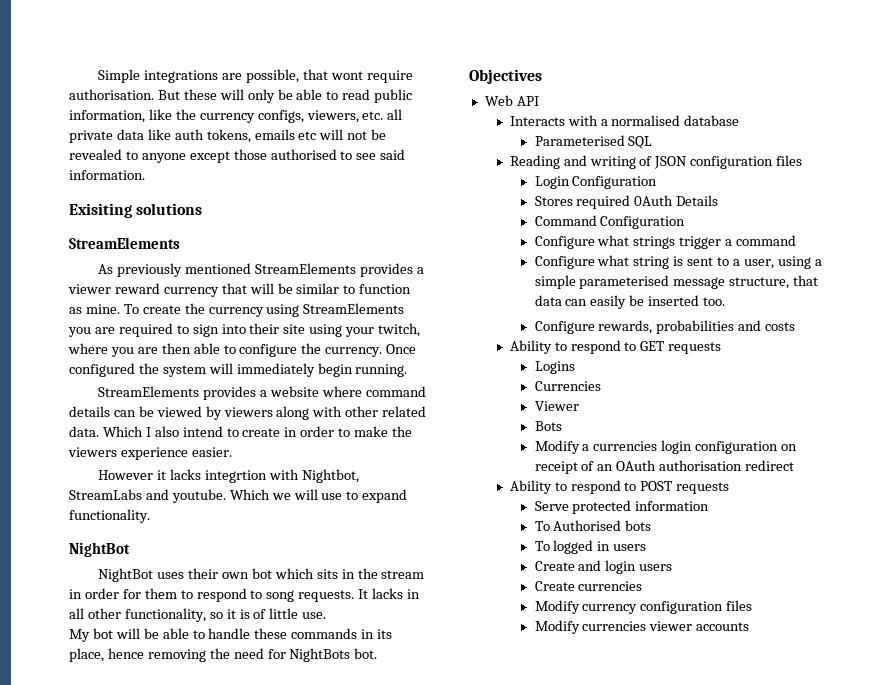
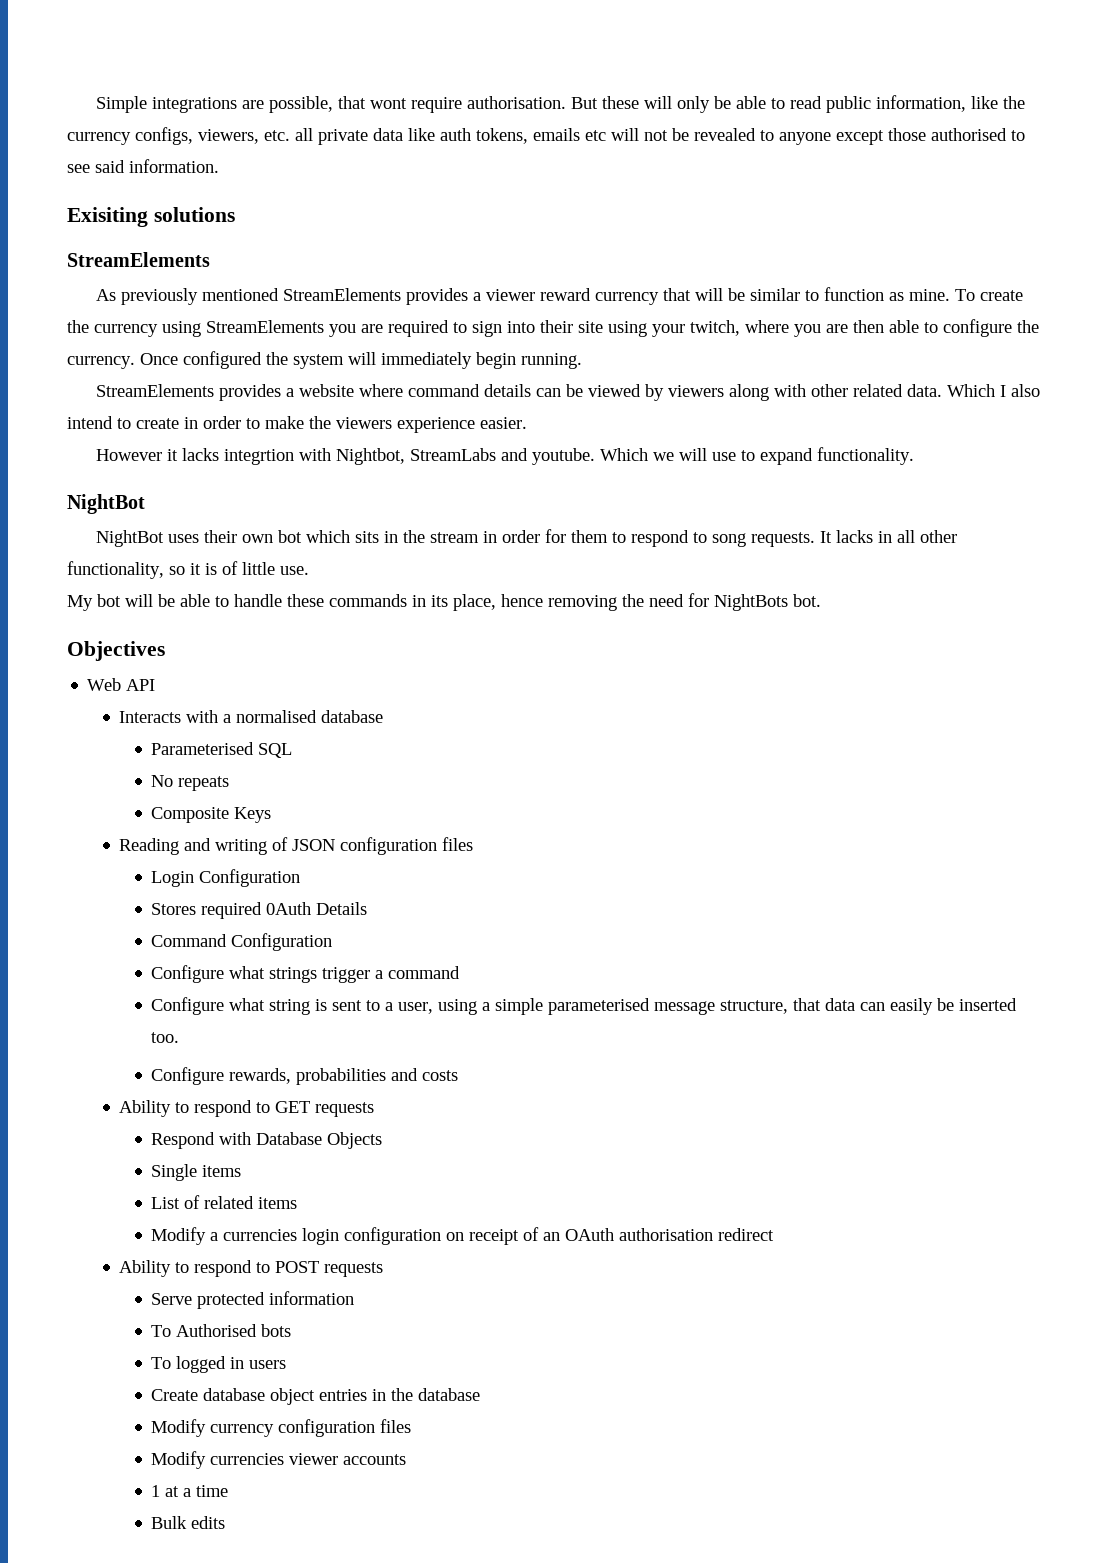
(653, 142) none -> [151,775,230,791] [151,807,272,823] // No repeats // Composite Keys
[534,361,575,374] [534,381,601,391] [534,401,579,411] [534,421,562,431] Logins // Currencies // Viewer // Bots -> [151,1132,383,1149] [151,1164,242,1181] [151,1195,298,1209] Respond with Database Objects // Single items // List of related items
[578,560,673,574] [534,581,643,591] and login users // Create currencies -> [203,1388,481,1405] database object entries in the database
(750, 626) none -> [151,1485,229,1497] [151,1516,226,1529] // 1 at a time // Bulk edits

